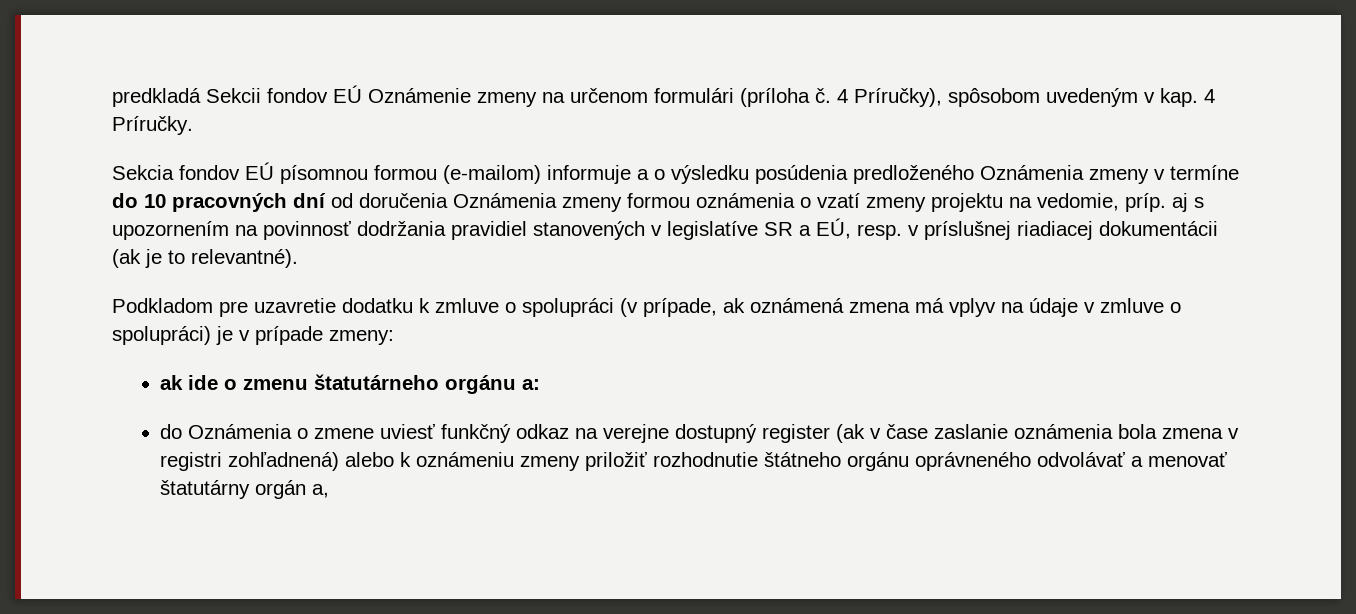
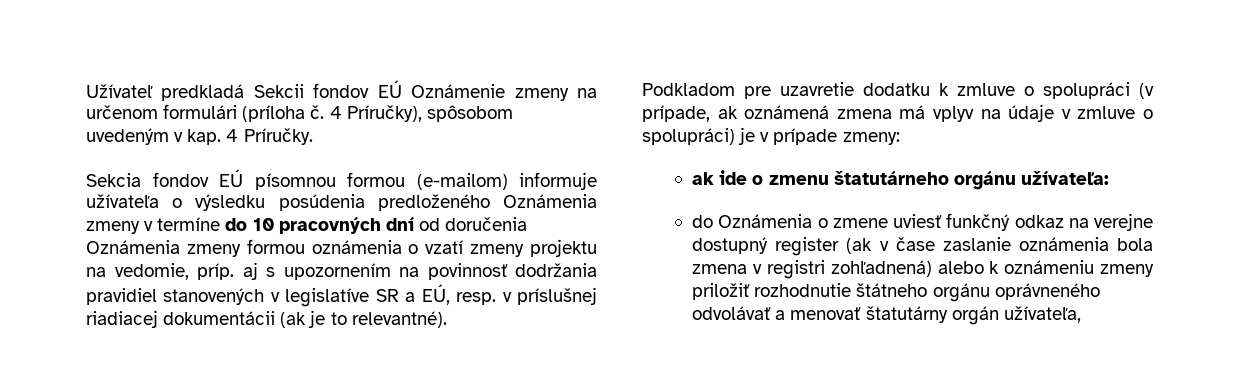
(112, 97) none -> [86,84,153,98] Užívateľ
[637,169,649,180] a -> [86,194,159,208] užívateľa
[522,379,541,390] a: -> [1020,171,1109,185] užívateľa:
[312,484,330,498] a, -> [1003,306,1081,323] užívateľa,

